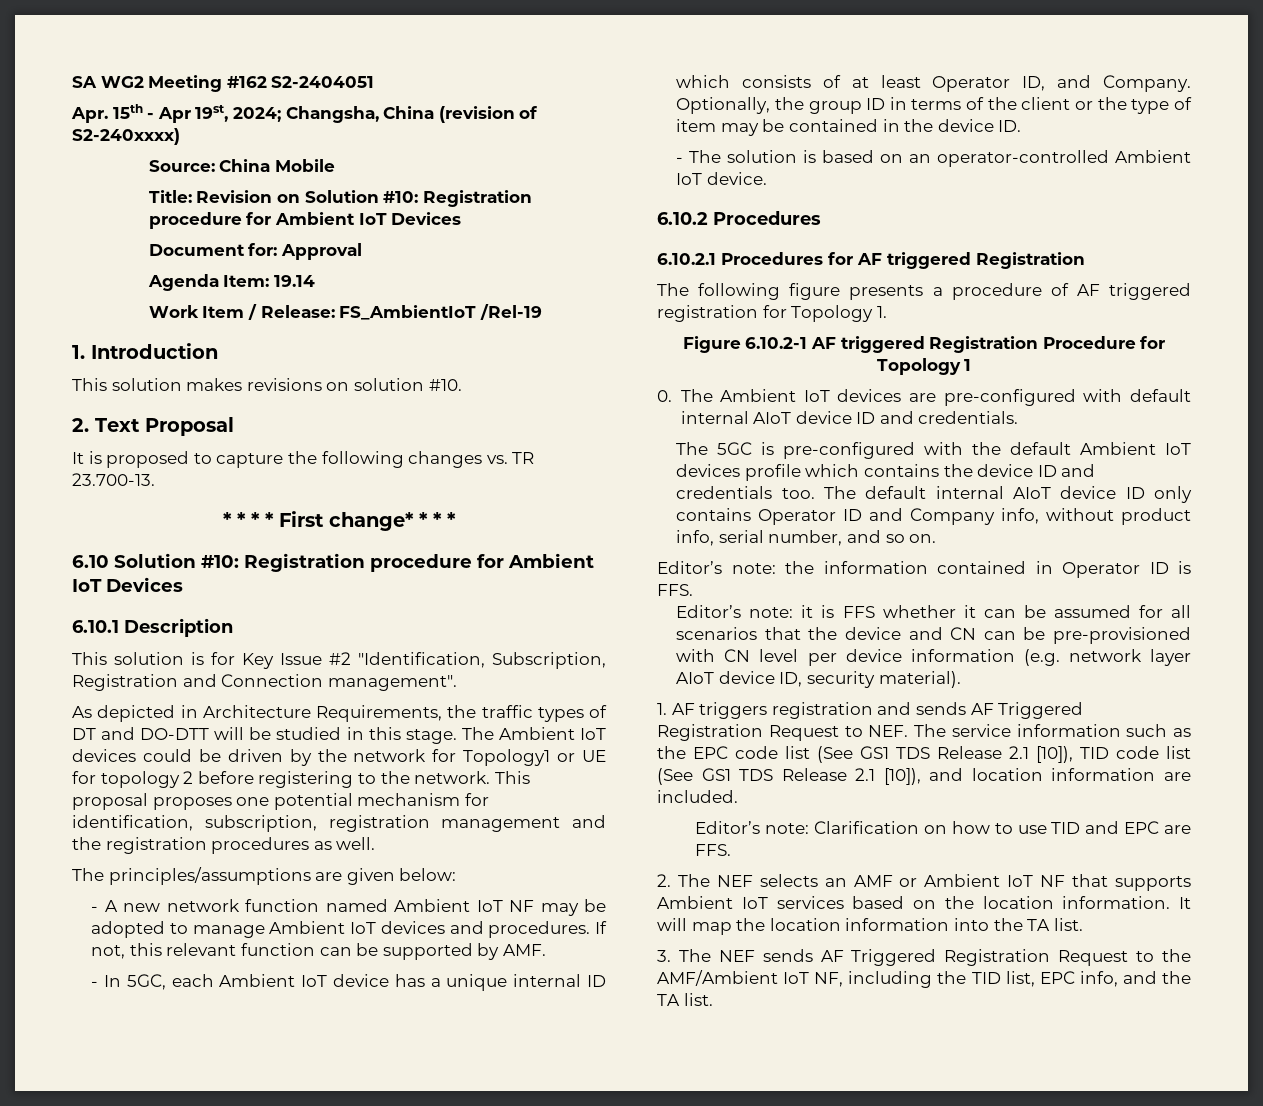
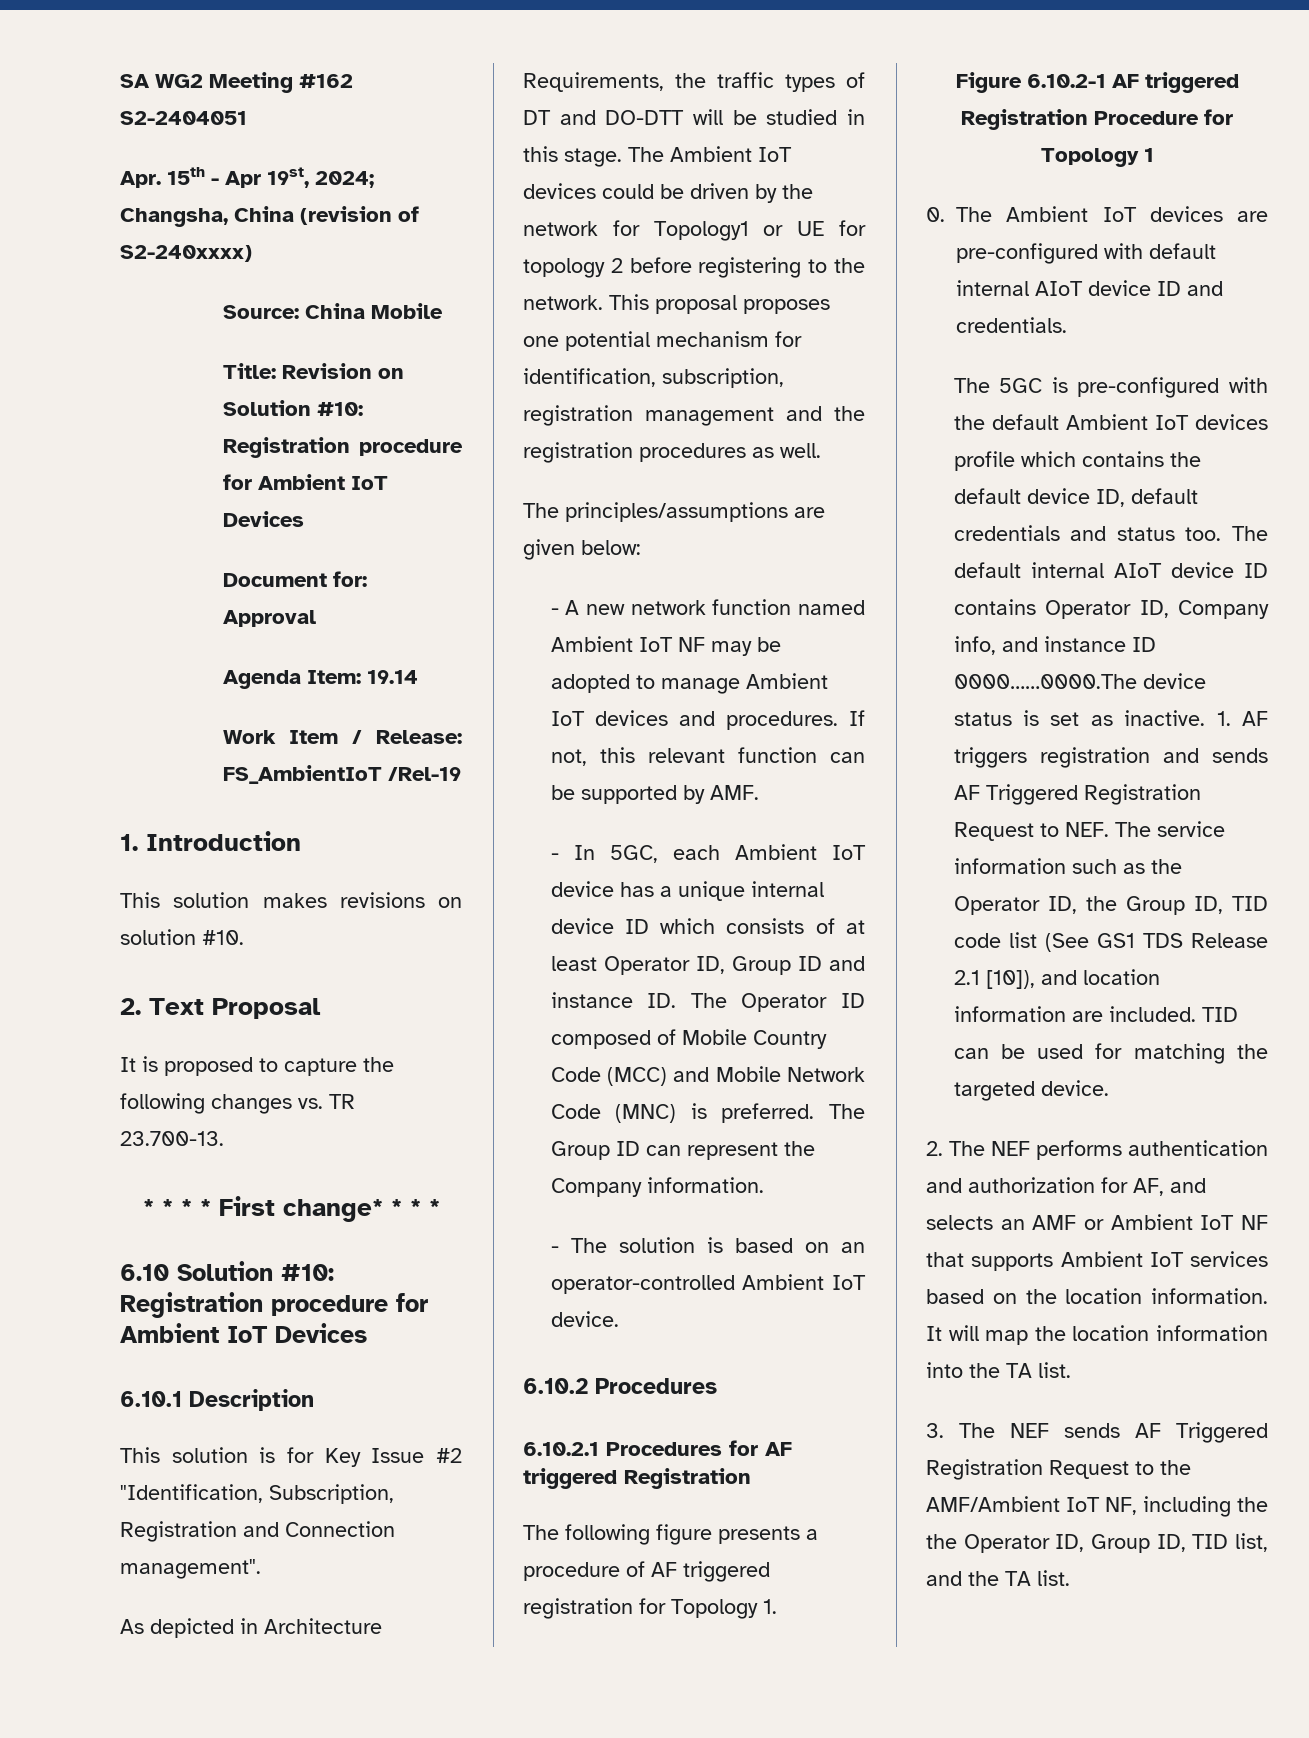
(582, 980) none -> [550,918,614,934] device
[1057,75,1191,92] [676,97,1192,114] [676,119,1022,136] and Company. Optionally, the group ID in terms of the client or the type of item may be contained in the device ID. -> [731,956,865,975] [550,992,865,1012] [550,1029,827,1049] [550,1066,865,1086] [550,1103,865,1123] [550,1141,815,1160] [550,1177,764,1197] Group ID and instance ID. The Operator ID composed of Mobile Country Code (MCC) and Mobile Network Code (MNC) is preferred. The Group ID can represent the Company information.
[977,464,1096,477] [676,486,773,499] device ID and credentials -> [953,488,1198,507] [953,525,1175,541] default device ID, default credentials and status
[1154,486,1192,503] only -> (1268, 570) none
[843,508,1191,525] [676,530,937,546] [657,561,1191,578] [657,584,693,596] [676,605,1191,618] [676,627,1191,644] [676,649,1191,666] [676,671,961,688] ID and Company info, without product info, serial number, and so on. // Editor’s note: the information contained in Operator ID is FFS. // Editor’s note: it is FFS whether it can be assumed for all scenarios that the device and CN can be pre-provisioned with CN level per device information (e.g. network layer AIoT device ID, security material). // -> [1139,600,1269,619] [953,636,1156,655] [953,673,1206,689] [953,710,1206,726] ID, Company info, and instance ID 0000……0000.The device status is set as inactive.
[693,746,1073,763] EPC code list (See GS1 TDS Release 2.1 [10]), -> [953,896,1223,915] Operator ID, the Group ID,
[695,821,1191,834] [695,844,732,856] [657,874,753,887] // Editor’s note: Clarification on how to use TID and EPC are FFS. // 2. The NEF -> [1201,1007,1238,1022] [953,1043,1268,1064] [953,1080,1109,1101] [926,1140,1268,1160] [926,1177,1206,1196] TID can be used for matching the targeted device. // 2. The NEF performs authentication and authorization for AF, and
[971,971,1118,987] TID list, EPC info, -> [926,1533,1268,1553] the Operator ID, Group ID, TID list,

